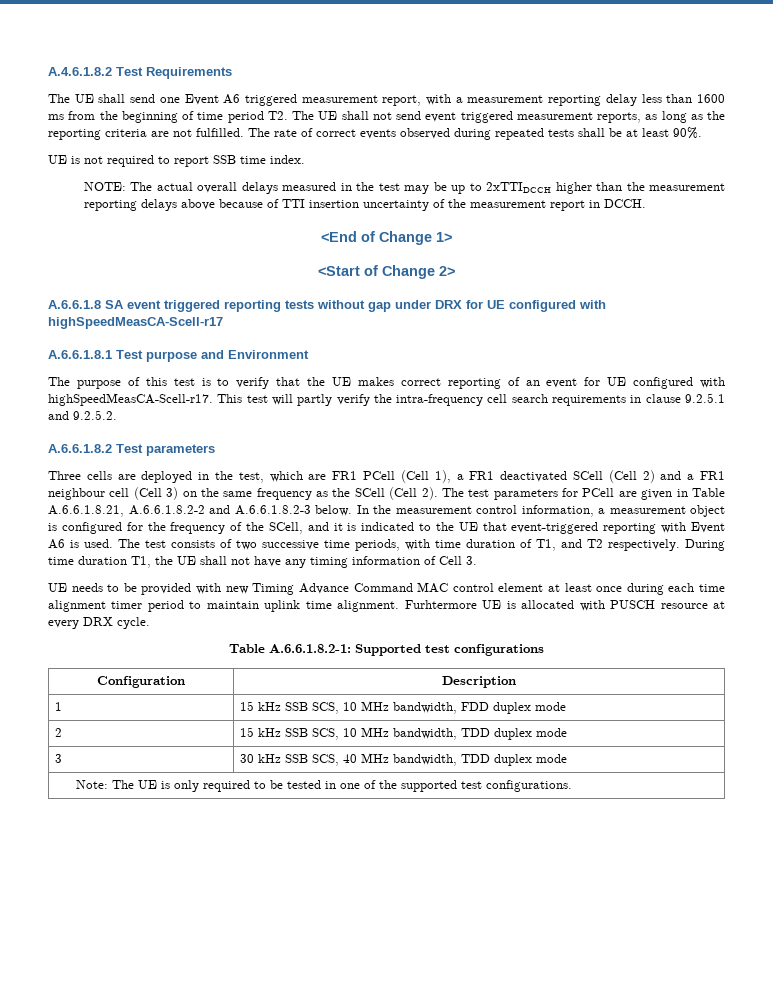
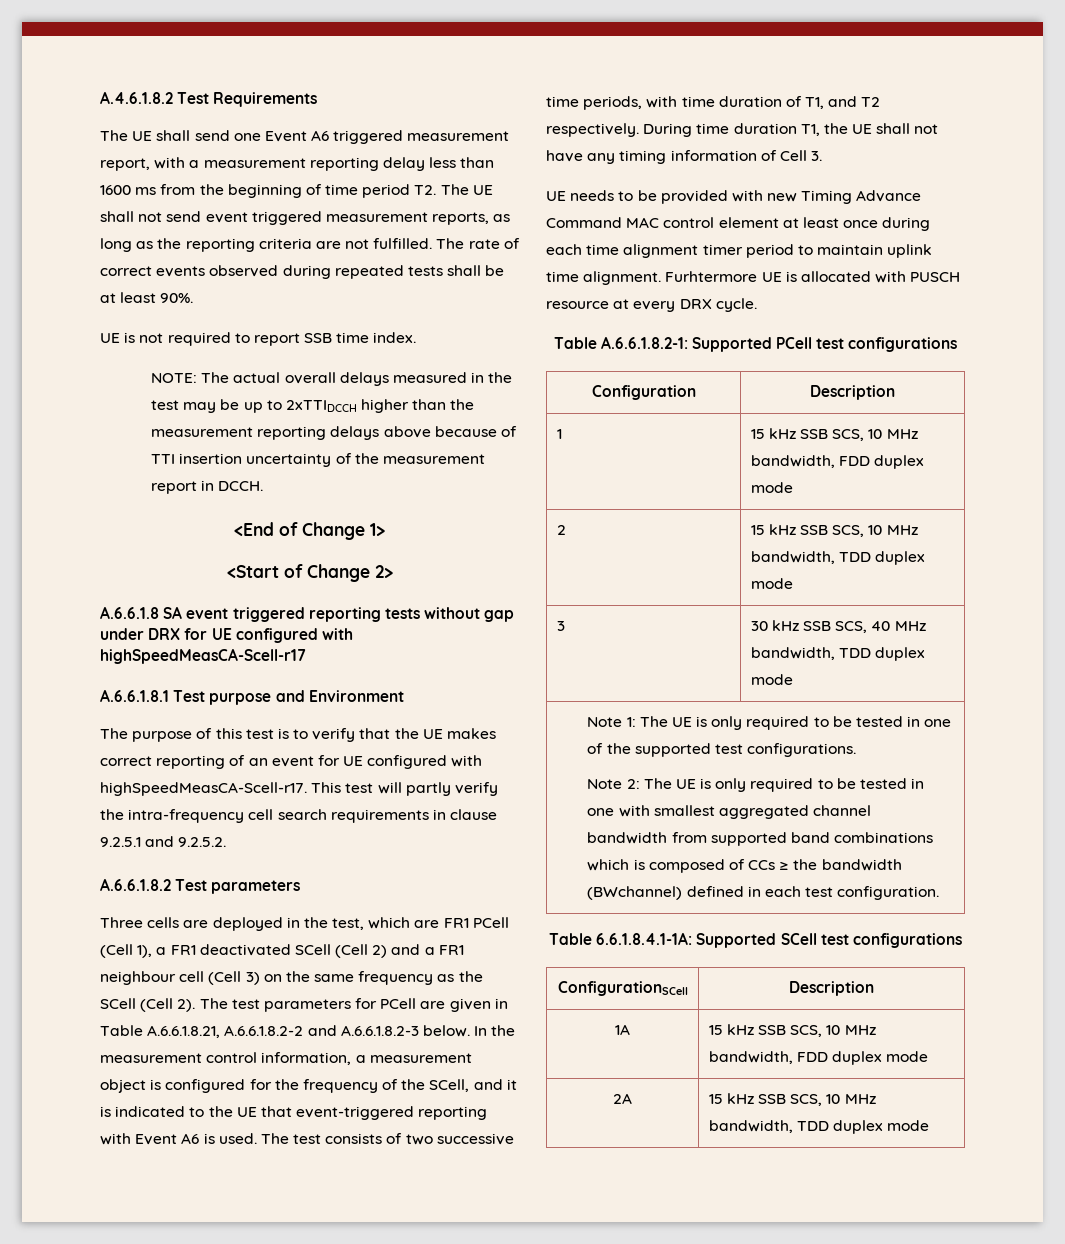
(421, 650) none -> [776,337,813,349] PCell
[76,780,109,789] Note: -> [587,717,636,727] Note 1:
(573, 786) none -> [587,778,925,792] [587,805,872,819] [587,832,934,846] [587,859,902,873] [587,886,940,900] [549,932,962,948] [557,981,688,996] [789,981,874,996] [615,1024,630,1035] [708,1024,876,1037] [708,1051,929,1065] [613,1093,632,1104] [708,1093,876,1106] [708,1120,930,1134] // Note 2: The UE is only required to be tested in one with smallest aggregated channel bandwidth from supported band combinations which is composed of CCs ≥ the bandwidth (BWchannel) defined in each test configuration. // Table 6.6.1.8.4.1-1A: Supported SCell test configurations // ConfigurationSCell | Description // 1A | 15 kHz SSB SCS, 10 MHz bandwidth, FDD duplex mode // 2A | 15 kHz SSB SCS, 10 MHz bandwidth, TDD duplex mode

